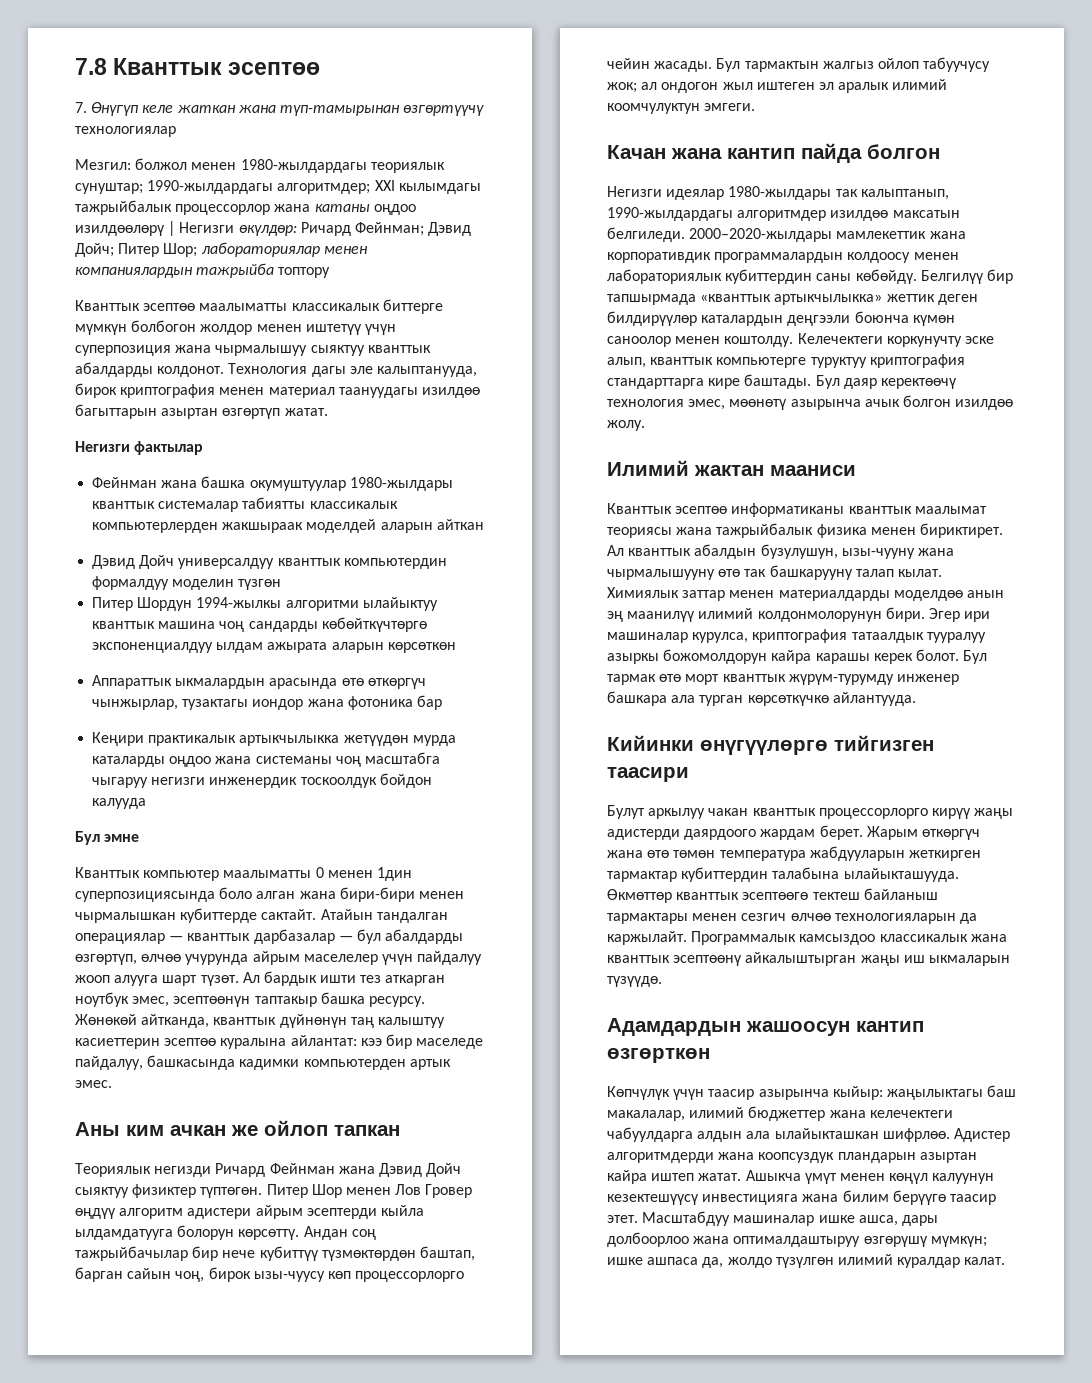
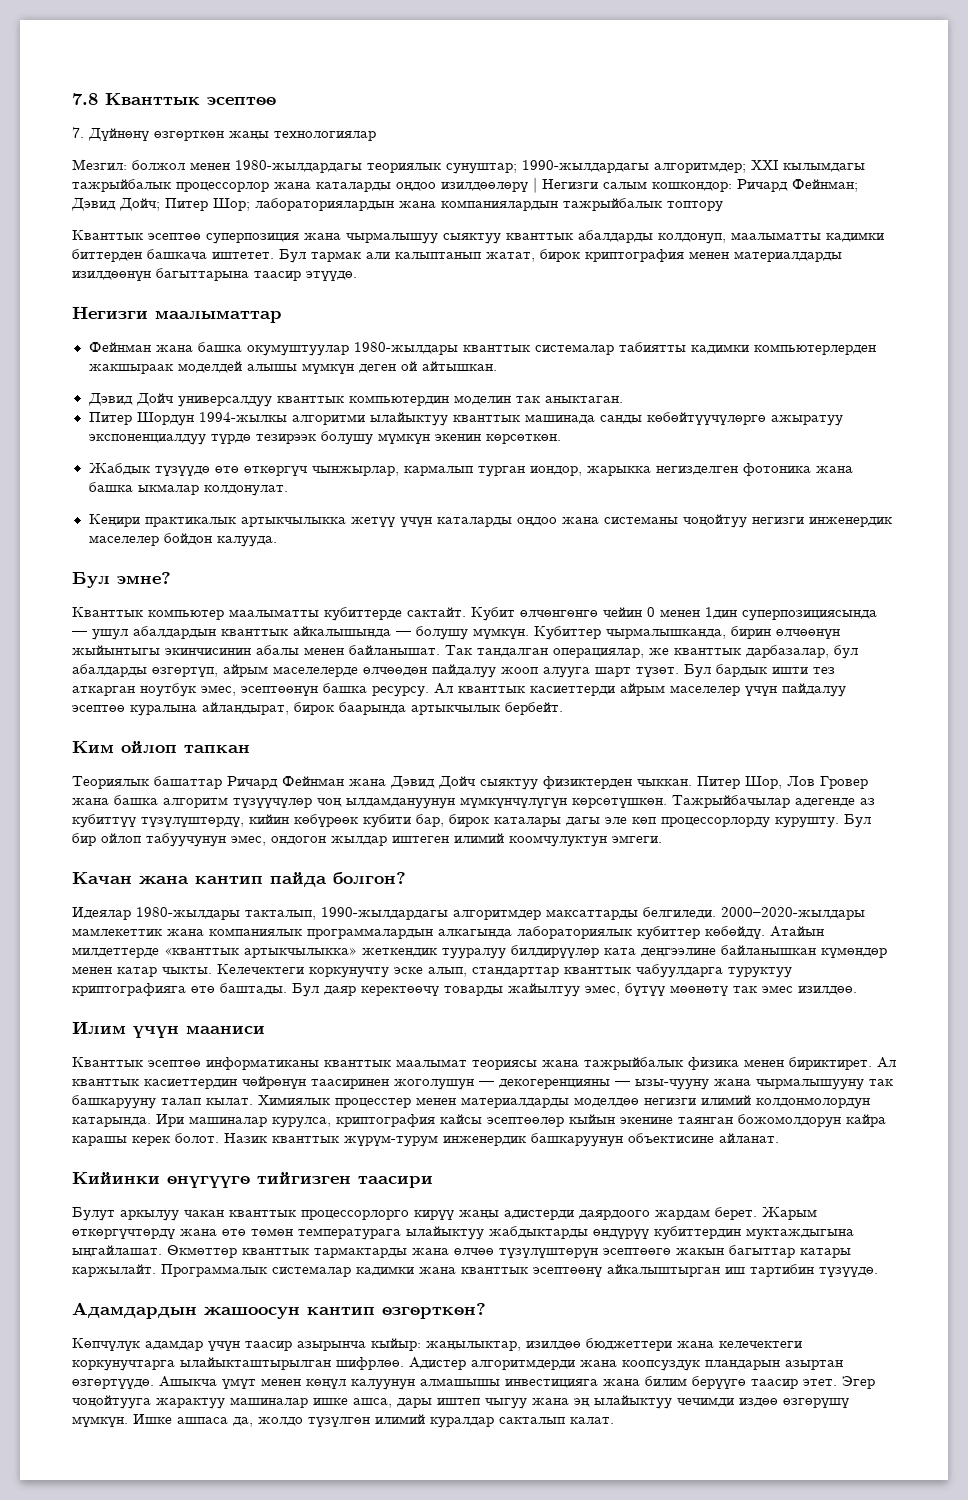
[91,102,485,116] Өнүгүп келе жаткан жана түп-тамырынан өзгөртүүчү -> [88,128,269,141] Дүйнөнү өзгөрткөн жаңы
[314,204,370,212] катаны -> [316,182,391,192] каталарды
[238,225,297,236] өкүлдөр: -> [603,181,732,192] салым кошкондор:
[200,242,368,257] [75,263,275,278] лабораториялар менен компаниялардын тажрыйба -> [255,198,663,211] лабораториялардын жана компаниялардын тажрыйбалык
[199,299,443,314] [75,320,396,335] маалыматты классикалык биттерге мүмкүн болбогон жолдор менен иштетүү үчүн -> (201, 236) none
[157,363,477,377] [75,383,480,398] [75,404,328,419] [75,441,204,455] колдонот. Технология дагы эле калыптанууда, бирок криптография менен материал таануудагы изилдөө багыттарын азыртан өзгөртүп жатат. // Негизги фактылар -> [658,232,884,244] [72,249,842,263] [72,268,357,281] [72,306,282,323] колдонуп, маалыматты кадимки биттерден башкача иштетет. Бул тармак али калыптанып жатат, бирок криптография менен материалдарды изилдөөнүн багыттарына таасир этүүдө. // Негизги маалыматтар
[309,501,398,509] классикалык -> [690,344,749,354] кадимки
[380,519,484,533] аларын айткан -> [246,361,497,374] алышы мүмкүн деген ой айтышкан.
[92,576,282,590] формалдуу моделин түзгөн -> [453,395,623,405] моделин так аныктаган.
[158,617,427,632] [92,642,456,653] [92,675,426,689] [92,695,442,710] машина чоң сандарды көбөйткүчтөргө экспоненциалдуу ылдам ажырата аларын көрсөткөн // Аппараттык ыкмалардын арасында өтө өткөргүч чынжырлар, тузактагы иондор жана фотоника бар -> [524,412,843,426] [88,431,561,445] [88,463,853,477] [88,482,288,496] машинада санды көбөйтүүчүлөргө ажыратуу экспоненциалдуу түрдө тезирээк болушу мүмкүн экенин көрсөткөн. // Жабдык түзүүдө өтө өткөргүч чынжырлар, кармалып турган иондор, жарыкка негизделген фотоника жана башка ыкмалар колдонулат.
[343,735,456,746] жетүүдөн мурда -> [350,517,432,527] жетүү үчүн
[335,752,440,767] [92,773,432,788] [92,798,147,809] [75,831,140,845] чоң масштабга чыгаруу негизги инженердик тоскоолдук бойдон калууда // Бул эмне -> [682,514,893,528] [88,533,277,547] [72,572,171,588] чоңойтуу негизги инженердик маселелер бойдон калууда. // Бул эмне?
[315,867,412,881] [75,887,464,902] [75,908,448,923] [75,929,464,944] [75,951,413,965] 0 менен 1дин суперпозициясында боло алган жана бири-бири менен чырмалышкан кубиттерде сактайт. Атайын тандалган операциялар — кванттык дарбазалар — бул абалдарды өзгөртүп, өлчөө учурунда айрым маселелер үчүн -> [324,607,877,621] [72,626,840,640] [72,645,858,659] [72,664,427,677] кубиттерде сактайт. Кубит өлчөнгөнгө чейин 0 менен 1дин суперпозициясында — ушул абалдардын кванттык айкалышында — болушу мүмкүн. Кубиттер чырмалышканда, бирин өлчөөнүн жыйынтыгы экинчисинин абалы менен байланышат. Так тандалган операциялар, же кванттык дарбазалар, бул абалдарды өзгөртүп, айрым маселелерде өлчөөдөн
[242,972,260,983] Ал -> [684,664,711,678] Бул
[254,996,317,1007] таптакыр -> (318, 691) none
[75,1014,445,1028] [75,1034,484,1049] [75,1055,451,1070] [75,1080,112,1088] [75,1122,258,1136] Жөнөкөй айтканда, кванттык дүйнөнүн таң калыштуу касиеттерин эсептөө куралына айлантат: кээ бир маселеде пайдалуу, башкасында кадимки компьютерден артык эмес. // Аны ким ачкан же -> [434,683,846,697] [72,702,563,716] [72,741,114,753] Ал кванттык касиеттерди айрым маселелер үчүн пайдалуу эсептөө куралына айландырат, бирок баарында артыкчылык бербейт. // Ким
[154,1166,212,1177] негизди -> [154,776,222,789] башаттар
[132,1184,473,1198] [75,1205,424,1219] [75,1225,376,1240] [75,1246,475,1261] [75,1267,465,1282] [607,57,991,72] [607,82,890,93] физиктер түптөгөн. Питер Шор менен Лов Гровер өңдүү алгоритм адистери айрым эсептерди кыйла ылдамдатууга болорун көрсөттү. Андан соң тажрыйбачылар бир нече кубиттүү түзмөктөрдөн баштап, барган сайын чоң, бирок ызы-чуусу көп процессорлорго чейин жасады. Бул тармактын жалгыз ойлоп табуучусу жок; ал ондогон жыл иштеген эл аралык -> [543,776,868,789] [72,795,875,809] [72,814,871,828] [72,833,449,847] физиктерден чыккан. Питер Шор, Лов Гровер жана башка алгоритм түзүүчүлөр чоң ылдамдануунун мүмкүнчүлүгүн көрсөтүшкөн. Тажрыйбачылар адегенде аз кубиттүү түзүлүштөрдү, кийин көбүрөөк кубити бар, бирок каталары дагы эле көп процессорлорду курушту. Бул бир ойлоп табуучунун эмес, ондогон жылдар иштеген
[867,144,940,159] [607,186,949,200] [607,207,960,221] [607,227,966,242] [607,252,959,263] [607,269,1013,284] [607,294,978,305] [607,311,955,326] [607,333,994,347] [607,354,965,368] [607,374,957,389] [607,395,1014,410] [607,420,645,431] [607,460,764,476] болгон // Негизги идеялар 1980-жылдары так калыптанып, 1990-жылдардагы алгоритмдер изилдөө максатын белгиледи. 2000–2020-жылдары мамлекеттик жана корпоративдик программалардын колдоосу менен лабораториялык кубиттердин саны көбөйдү. Белгилүү бир тапшырмада «кванттык артыкчылыкка» жеттик деген билдирүүлөр каталардын деңгээли боюнча күмөн саноолор менен коштолду. Келечектеги коркунучту эске алып, кванттык компьютерге туруктуу криптография стандарттарга кире баштады. Бул даяр керектөөчү технология эмес, мөөнөтү азырынча ачык болгон изилдөө жолу. // Илимий жактан -> [333,872,406,884] [72,907,865,920] [72,926,824,940] [72,945,887,959] [72,964,792,978] [72,983,857,997] [72,1021,179,1038] болгон? // Идеялар 1980-жылдары такталып, 1990-жылдардагы алгоритмдер максаттарды белгиледи. 2000–2020-жылдары мамлекеттик жана компаниялык программалардын алкагында лабораториялык кубиттер көбөйдү. Атайын милдеттерде «кванттык артыкчылыкка» жеткендик тууралуу билдирүүлөр ката деңгээлине байланышкан күмөндөр менен катар чыкты. Келечектеги коркунучту эске алып, стандарттар кванттык чабуулдарга туруктуу криптографияга өтө баштады. Бул даяр керектөөчү товарды жайылтуу эмес, бүтүү мөөнөтү так эмес изилдөө. // Илим үчүн
[694,544,838,559] абалдын бузулушун, -> [144,1076,630,1090] касиеттердин чөйрөнүн таасиринен жоголушун — декогеренцияны —
[718,569,741,577] өтө -> (864, 1084) none
[682,590,726,601] заттар -> [335,1098,411,1108] процесстер
[966,590,1004,598] [607,607,991,622] [607,629,986,643] [607,653,659,664] анын эң маанилүү илимий колдонмолорунун бири. Эгер ири машиналар курулса, криптография татаалдык тууралуу азыркы -> [644,1095,870,1109] [72,1114,733,1128] негизги илимий колдонмолордун катарында. Ири машиналар курулса, криптография кайсы эсептөөлөр кыйын экенине таянган
[963,650,988,664] [607,674,959,685] [607,691,916,706] Бул тармак өтө морт кванттык жүрүм-турумду инженер башкара ала турган көрсөткүчкө айлантууда. -> [224,1133,779,1147] Назик кванттык жүрүм-турум инженердик башкаруунун объектисине айланат.
[700,740,828,755] өнүгүүлөргө -> [167,1176,250,1188] өнүгүүгө
[921,829,980,840] өткөргүч -> [72,1229,175,1239] өткөргүчтөрдү
[719,846,981,861] [607,867,959,882] [607,888,938,903] [607,913,977,924] [607,931,968,945] температура жабдууларын жеткирген тармактар кубиттердин талабына ылайыкташууда. Өкмөттөр кванттык эсептөөгө тектеш байланыш тармактары менен сезгич өлчөө технологияларын да каржылайт. Программалык камсыздоо классикалык -> [298,1226,854,1240] [72,1245,851,1258] [72,1264,414,1277] температурага ылайыктуу жабдыктарды өндүрүү кубиттердин муктаждыгына ыңгайлашат. Өкмөттөр кванттык тармактарды жана өлчөө түзүлүштөрүн эсептөөгө жакын багыттар катары каржылайт. Программалык системалар кадимки
[860,955,1010,966] жаңы иш ыкмаларын -> [725,1264,814,1277] иш тартибин
[607,1048,710,1063] өзгөрткөн -> [382,1303,486,1319] өзгөрткөн?
(670, 1093) none -> [145,1340,203,1351] адамдар
[886,1085,1017,1100] [607,1106,953,1121] [607,1127,879,1142] жаңылыктагы баш макалалар, илимий бюджеттер жана келечектеги чабуулдарга алдын ала ылайыкташкан -> [426,1338,802,1351] [72,1357,331,1371] жаңылыктар, изилдөө бюджеттери жана келечектеги коркунучтарга ылайыкташтырылган
[607,1170,742,1184] кайра иштеп жатат. -> [72,1379,154,1389] өзгөртүүдө.
[607,1194,699,1205] кезектешүүсү -> [420,1378,500,1386] алмашышы
[642,1211,731,1226] Масштабдуу -> [842,1376,875,1389] [72,1395,225,1409] Эгер чоңойтууга жарактуу
[607,1232,987,1247] [607,1257,643,1265] долбоорлоо жана оптималдаштыруу өзгөрүшү мүмкүн; ишке -> [437,1395,849,1409] [72,1414,172,1427] иштеп чыгуу жана эң ылайыктуу чечимди издөө өзгөрүшү мүмкүн. Ишке
(961, 1262) none -> [499,1417,565,1424] сакталып

